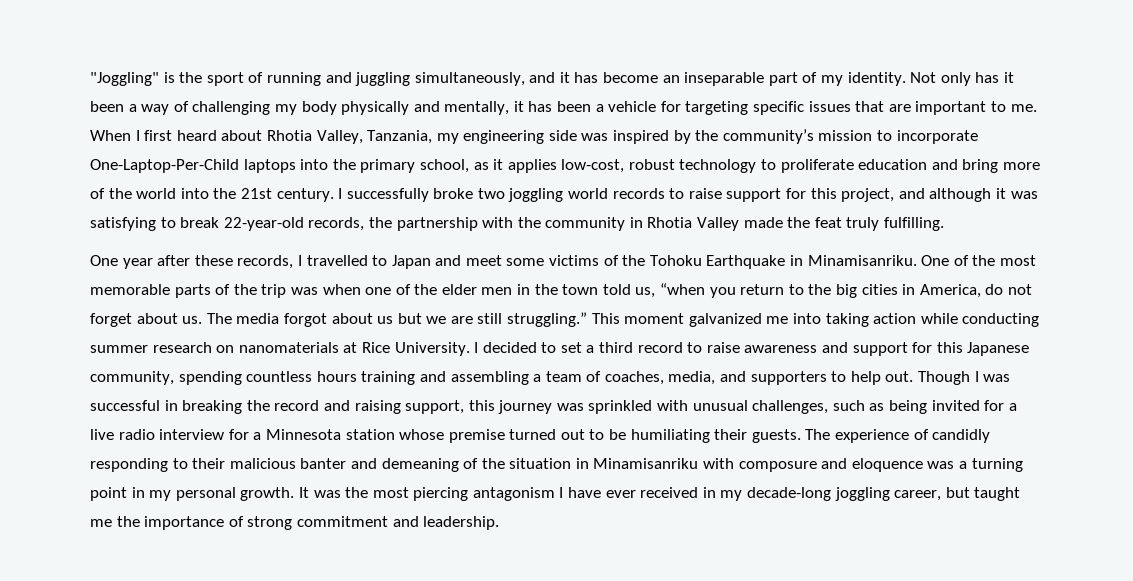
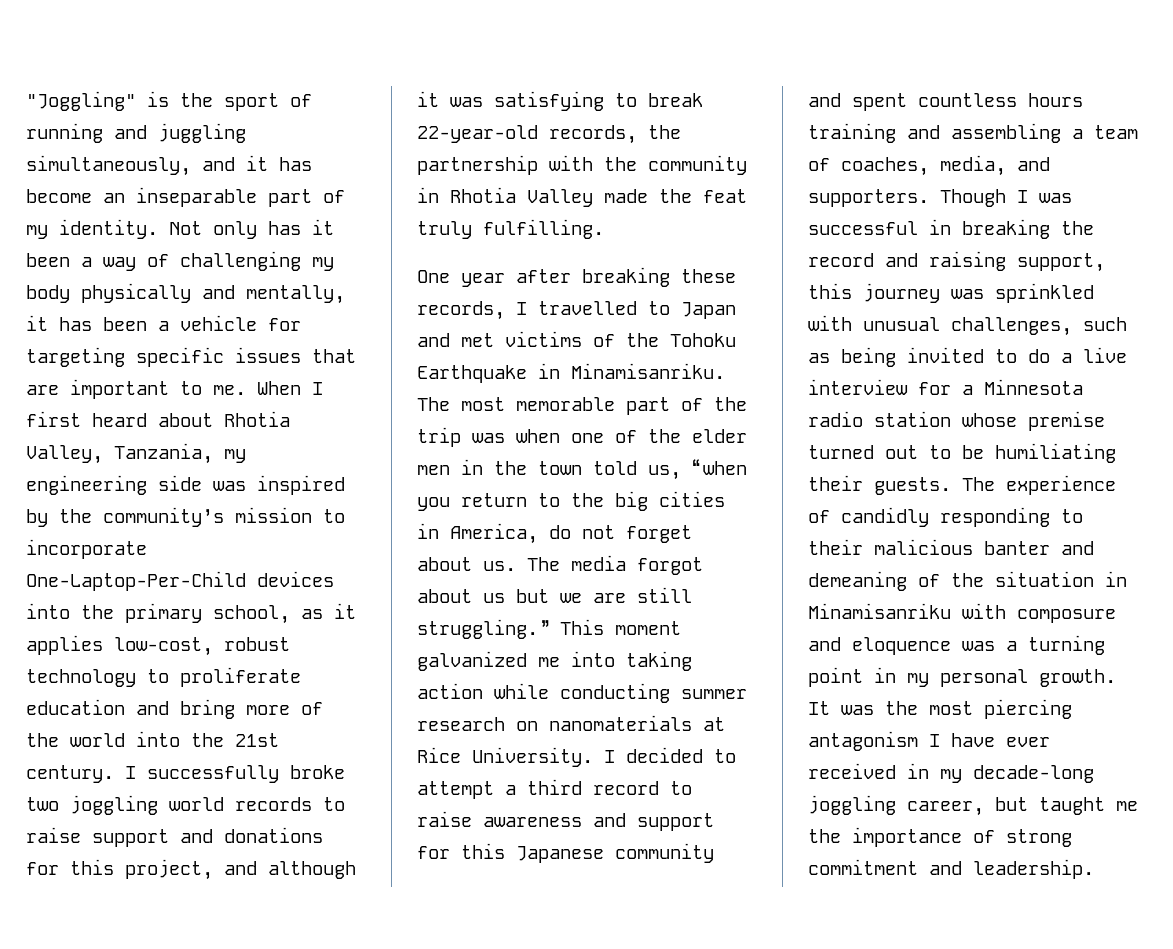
[243,159,296,173] laptops -> [257,571,334,587] devices
(782, 195) none -> [180,827,323,843] and donations
(191, 260) none -> [582,267,670,287] breaking
[465,255,545,266] meet some -> [461,333,494,347] met
[921,255,996,266] One of the -> [417,397,450,411] The
[174,284,211,298] parts -> [626,397,670,415] part
[560,342,582,353] set -> [417,781,494,799] attempt
[90,371,242,385] community, spending -> [615,843,714,863] [808,93,907,111] community and spent
[750,371,914,385] supporters to help out. -> [808,189,929,207] supporters.
[984,400,1005,411] for -> [995,349,1050,363] to do
[118,429,155,440] radio -> (1127, 355) none
(341, 434) none -> [808,411,863,427] radio

